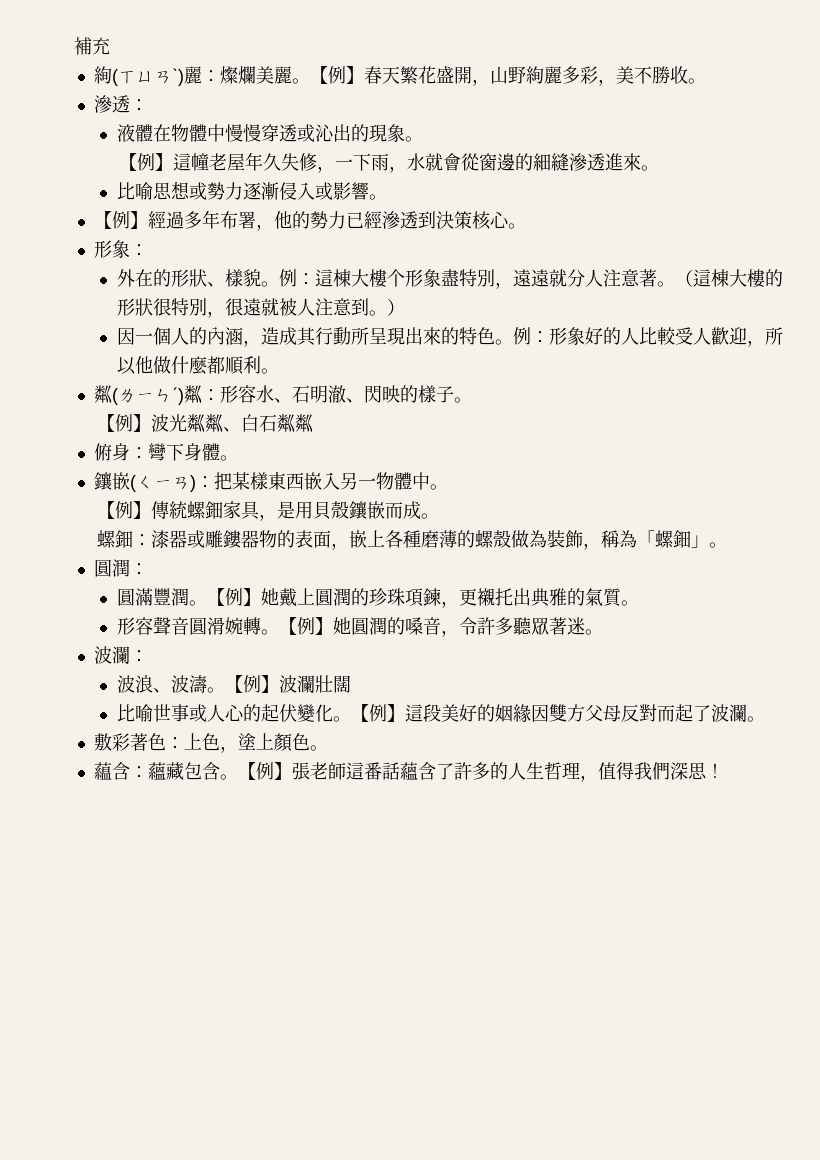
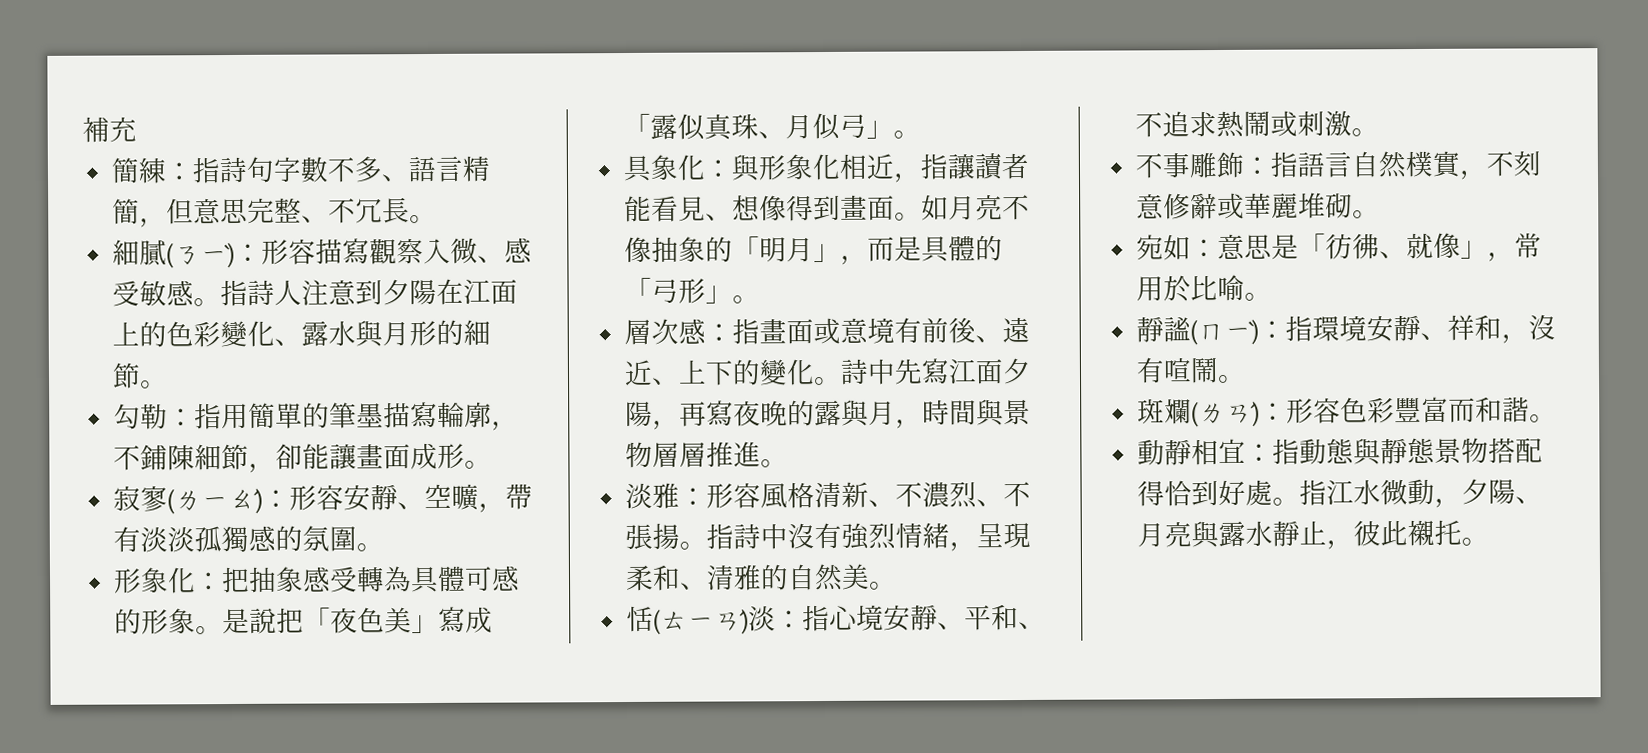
[93,66,706,86] [93,95,148,113] [116,124,423,142] [119,152,660,173] [116,181,387,200] [93,210,509,231] 絢(ㄒㄩㄢˋ)麗：燦爛美麗。【例】春天繁花盛開，山野絢麗多彩，美不勝收。 // 滲透： // 液體在物體中慢慢穿透或沁出的現象。 // 【例】這幢老屋年久失修，一下雨，水就會從窗邊的細縫滲透進來。 // 比喻思想或勢力逐漸侵入或影響。 // 【例】經過多年布署，他的勢力已經滲透到決策核心 -> [111,155,492,184] [112,197,438,228] [112,237,533,269] [112,278,519,307] [112,319,492,348] [112,362,169,389] [113,401,520,431] [113,442,493,473] [113,483,534,515] [113,525,358,553] 簡練：指詩句字數不多、語言精簡，但意思完整、不冗長。 // 細膩(ㄋㄧˋ)：形容描寫觀察入微、感受敏感。指詩人注意到夕陽在江面上的色彩變化、露水與月形的細節。 // 勾勒：指用簡單的筆墨描寫輪廓，不鋪陳細節，卻能讓畫面成形。 // 寂寥(ㄌㄧㄠˊ)：形容安靜、空曠，帶有淡淡孤獨感的氛圍
[129,244,148,256] [116,269,783,289] [116,298,405,318] [116,327,783,347] [116,356,279,375] [93,385,472,405] [96,414,314,433] [93,443,238,461] [93,472,448,492] [96,501,439,521] [96,530,727,550] [93,559,148,577] [116,588,639,608] [116,616,603,637] [93,646,148,664] [116,675,351,693] [116,704,765,722] [93,733,328,753] [93,762,724,782] ： // 外在的形狀、樣貌。例：這棟大樓个形象盡特別，遠遠就分人注意著。（這棟大樓的形狀很特別，很遠就被人注意到。） // 因一個人的內涵，造成其行動所呈現出來的特色。例：形象好的人比較受人歡迎，所以他做什麼都順利。 // 粼(ㄌㄧㄣˊ)粼：形容水、石明澈、閃映的樣子。 // 【例】波光粼粼、白石粼粼 // 俯身：彎下身體。 // 鑲嵌(ㄑㄧㄢ)：把某樣東西嵌入另一物體中。 // 【例】傳統螺鈿家具，是用貝殼鑲嵌而成。 // 螺鈿：漆器或雕鏤器物的表面，嵌上各種磨薄的螺殼做為裝飾，稱為「螺鈿」。 // 圓潤： // 圓滿豐潤。【例】她戴上圓潤的珍珠項鍊，更襯托出典雅的氣質。 // 形容聲音圓滑婉轉。【例】她圓潤的嗓音，令許多聽眾著迷。 // 波瀾： // 波浪、波濤。【例】波瀾壯闊 // 比喻世事或人心的起伏變化。【例】這段美好的姻緣因雙方父母反對而起了波瀾。 // 敷彩著色：上色，塗上顏色。 // 藴含：蘊藏包含。【例】張老師這番話蘊含了許多的人生哲理，值得我們深思！ -> [167,565,521,594] [114,606,494,635] [623,112,922,141] [623,152,1031,183] [624,194,1031,223] [624,235,1004,265] [624,277,761,304] [624,316,1031,346] [624,357,1032,387] [625,398,1032,430] [625,441,789,469] [625,481,1032,510] [625,522,1032,552] [625,563,898,592] [626,604,1047,635] [1135,110,1380,139] [1135,150,1542,180] [1136,192,1381,220] [1136,232,1543,262] [1136,274,1273,303] [1136,314,1557,346] [1136,357,1247,384] [1137,396,1558,428] [1137,437,1544,466] [1137,478,1544,508] [1137,519,1490,550] 化：把抽象感受轉為具體可感的形象。是說把「夜色美」寫成「露似真珠、月似弓」。 // 具象化：與形象化相近，指讓讀者能看見、想像得到畫面。如月亮不像抽象的「明月」，而是具體的「弓形」。 // 層次感：指畫面或意境有前後、遠近、上下的變化。詩中先寫江面夕陽，再寫夜晚的露與月，時間與景物層層推進。 // 淡雅：形容風格清新、不濃烈、不張揚。指詩中沒有強烈情緒，呈現柔和、清雅的自然美。 // 恬(ㄊㄧㄢˊ)淡：指心境安靜、平和、不追求熱鬧或刺激。 // 不事雕飾：指語言自然樸實，不刻意修辭或華麗堆砌。 // 宛如：意思是「彷彿、就像」，常用於比喻。 // 靜謐(ㄇㄧˋ)：指環境安靜、祥和，沒有喧鬧。 // 斑斕(ㄌㄢˊ)：形容色彩豐富而和諧。 // 動靜相宜：指動態與靜態景物搭配得恰到好處。指江水微動，夕陽、月亮與露水靜止，彼此襯托。

